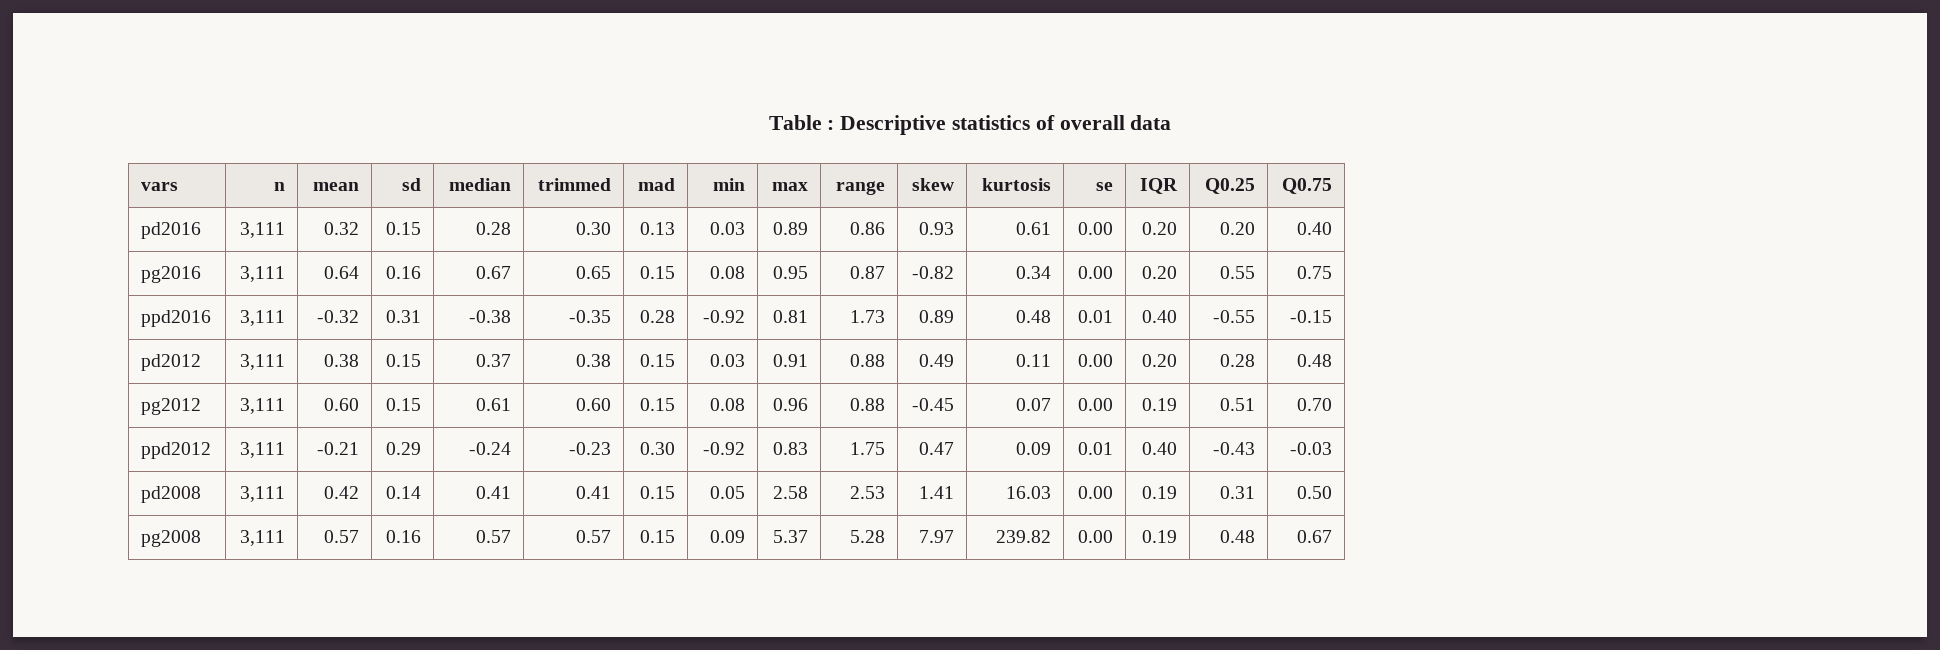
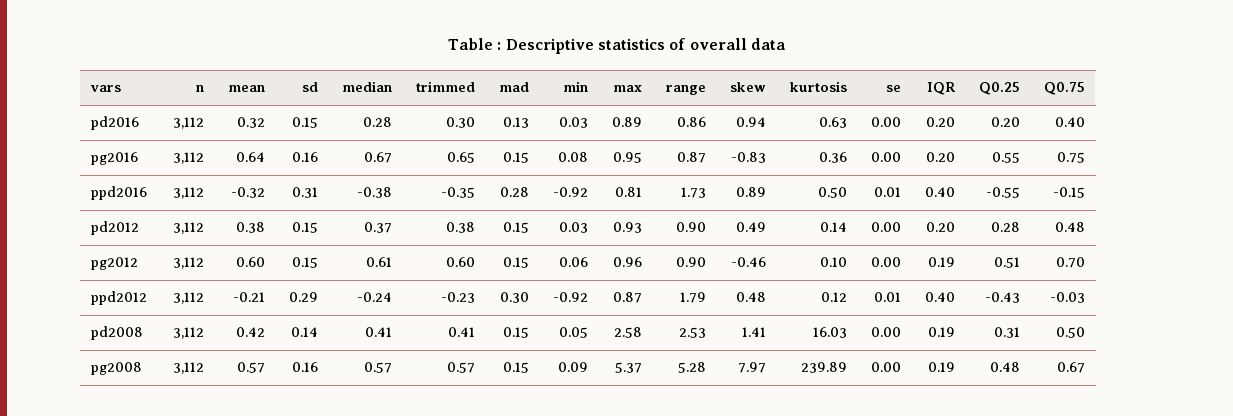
[239,222,285,238] 3,111 -> [172,117,204,129] 3,112
[918,222,954,235] [1015,222,1051,235] 0.93 | 0.61 -> [735,117,766,127] [818,117,847,128] 0.94 | 0.63
[239,266,285,282] 3,111 -> [172,152,204,164] 3,112
[911,266,954,279] [1015,266,1051,279] -0.82 | 0.34 -> [730,152,766,163] [818,152,847,163] -0.83 | 0.36
[239,310,285,326] 3,111 -> [172,187,204,199] 3,112
[1015,310,1051,323] 0.48 -> [817,187,847,198] 0.50
[239,354,285,370] 3,111 -> [172,222,204,234] 3,112
[772,354,808,367] [849,354,885,367] 0.91 | 0.88 -> [612,222,642,233] [675,222,706,232] 0.93 | 0.90
[1015,354,1051,367] 0.11 -> [819,222,847,232] 0.14
[239,398,285,414] 3,111 -> [172,257,204,269] 3,112
[709,398,745,411] 0.08 -> [558,257,588,267] 0.06
[849,398,885,411] [911,398,954,411] [1015,398,1051,411] 0.88 | -0.45 | 0.07 -> [675,257,706,267] [730,257,766,267] [819,257,847,267] 0.90 | -0.46 | 0.10
[239,442,285,458] 3,111 -> [172,292,204,304] 3,112
[772,442,808,455] [849,442,885,455] [918,442,954,455] [1015,442,1051,455] 0.83 | 1.75 | 0.47 | 0.09 -> [612,292,642,303] [679,292,706,303] [735,292,766,302] [820,292,847,302] 0.87 | 1.79 | 0.48 | 0.12
[239,486,285,502] 3,111 -> [172,327,204,339] 3,112
[239,530,285,546] 3,111 -> [172,362,204,374] 3,112
[995,530,1051,543] 239.82 -> [800,362,847,373] 239.89

